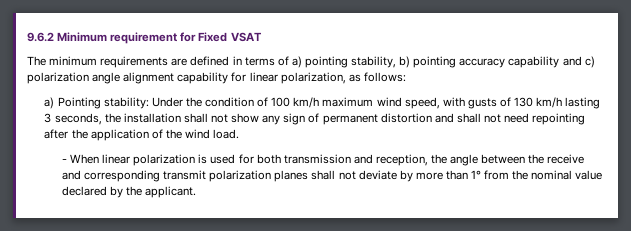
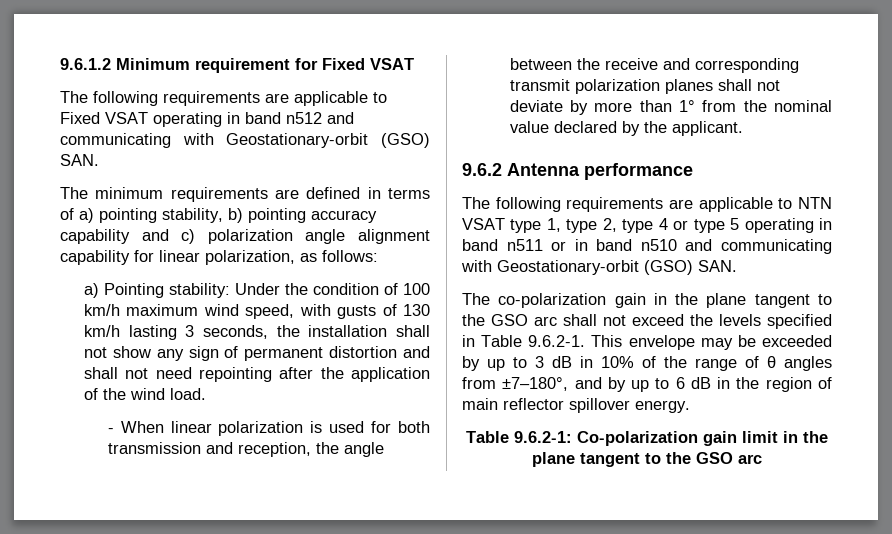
[27,32,54,42] 9.6.2 -> [60,58,111,70] 9.6.1.2
(262, 37) none -> [60,91,387,106] [60,112,354,127] [60,133,431,148] [60,154,99,166] // The following requirements are applicable to Fixed VSAT operating in band n512 and communicating with Geostationary-orbit (GSO) SAN.
(197, 192) none -> [462,163,693,180] [462,197,832,212] [462,218,832,233] [462,239,832,254] [461,260,737,275] [462,293,832,308] [462,314,832,329] [462,335,832,350] [462,356,832,371] [462,377,832,392] [462,398,690,413] [466,431,828,446] [532,452,762,467] // 9.6.2 Antenna performance // The following requirements are applicable to NTN VSAT type 1, type 2, type 4 or type 5 operating in band n511 or in band n510 and communicating with Geostationary-orbit (GSO) SAN. // The co-polarization gain in the plane tangent to the GSO arc shall not exceed the levels specified in Table 9.6.2-1. This envelope may be exceeded by up to 3 dB in 10% of the range of θ angles from ±7–180°, and by up to 6 dB in the region of main reflector spillover energy. // Table 9.6.2-1: Co-polarization gain limit in the plane tangent to the GSO arc

